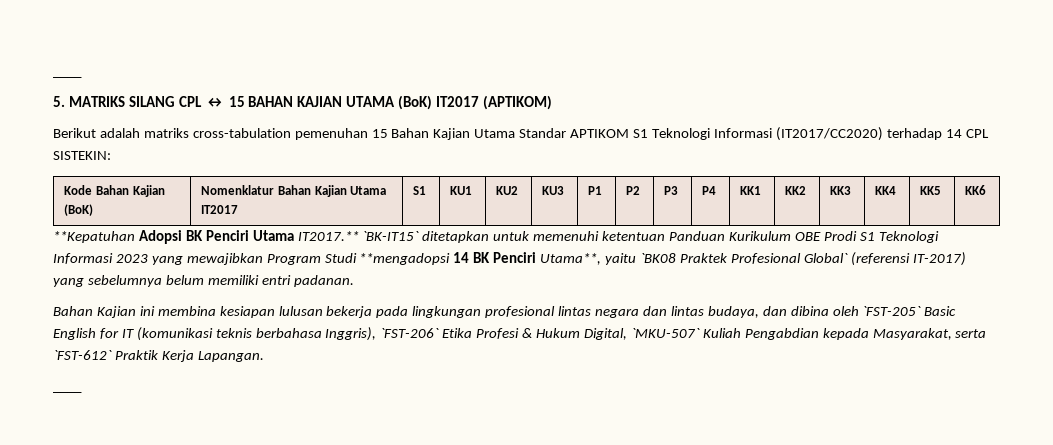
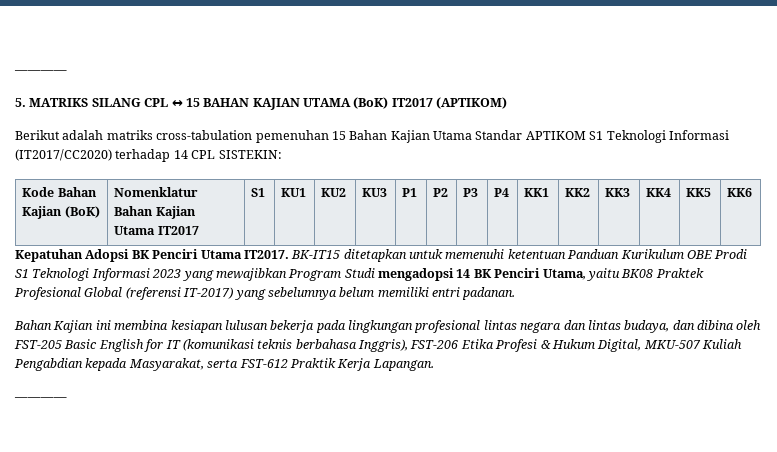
[53,76,82,78] ____ -> [14,70,67,74] ————
[53,231,135,243] **Kepatuhan -> [15,249,83,262] Kepatuhan
[297,231,420,241] IT2017.** `BK-IT15` -> [243,250,341,259] IT2017. BK-IT15
[359,253,451,265] **mengadopsi -> [378,268,454,281] mengadopsi
[540,253,676,265] Utama**, yaitu `BK08 -> [542,268,654,281] Utama, yaitu BK08
[803,253,848,263] Global` -> [84,287,123,297] Global
[862,306,922,316] `FST-205` -> [14,340,62,349] FST-205
[380,328,440,338] `FST-206` -> [410,340,459,349] FST-206
[630,328,700,338] `MKU-507` -> [643,340,701,349] MKU-507
[53,350,112,360] `FST-612` -> [239,359,288,368] FST-612
[53,391,82,393] ____ -> [14,397,67,401] ————

